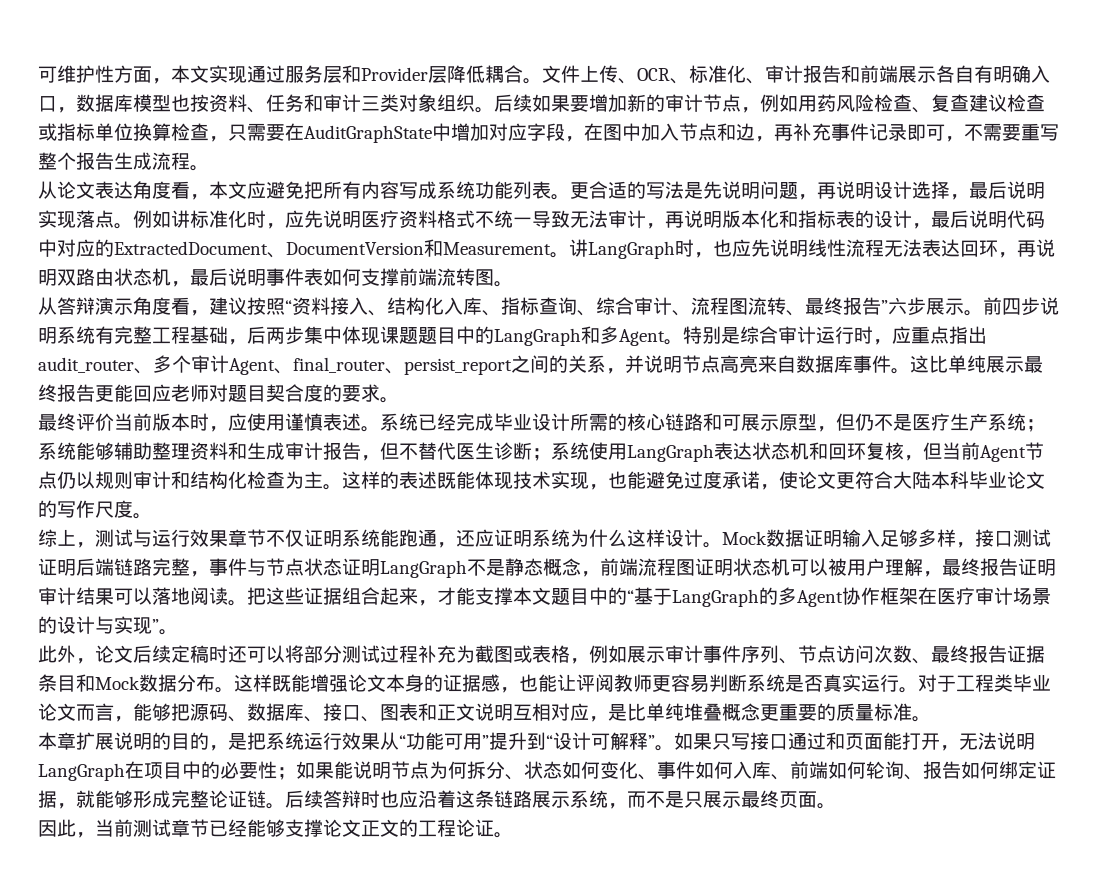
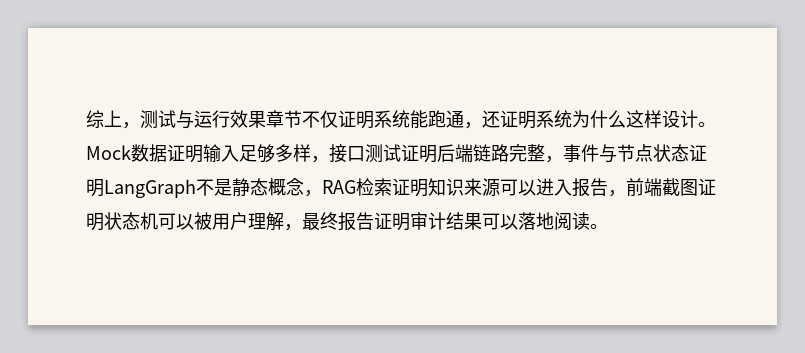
[38,65,1050,84] [38,94,1045,113] [38,123,1059,143] [38,152,209,171] [38,181,1045,200] [38,210,1045,229] [38,239,1055,259] [38,268,513,287] [38,297,1059,316] [38,326,987,346] [38,355,1043,375] [38,384,399,403] [38,413,1045,432] [38,442,1044,462] [38,471,1045,490] [38,500,152,519] 可维护性方面，本文实现通过服务层和Provider层降低耦合。文件上传、OCR、标准化、审计报告和前端展示各自有明确入口，数据库模型也按资料、任务和审计三类对象组织。后续如果要增加新的审计节点，例如用药风险检查、复查建议检查或指标单位换算检查，只需要在AuditGraphState中增加对应字段，在图中加入节点和边，再补充事件记录即可，不需要重写整个报告生成流程。 // 从论文表达角度看，本文应避免把所有内容写成系统功能列表。更合适的写法是先说明问题，再说明设计选择，最后说明实现落点。例如讲标准化时，应先说明医疗资料格式不统一导致无法审计，再说明版本化和指标表的设计，最后说明代码中对应的ExtractedDocument、DocumentVersion和Measurement。讲LangGraph时，也应先说明线性流程无法表达回环，再说明双路由状态机，最后说明事件表如何支撑前端流转图。 // 从答辩演示角度看，建议按照“资料接入、结构化入库、指标查询、综合审计、流程图流转、最终报告”六步展示。前四步说明系统有完整工程基础，后两步集中体现课题题目中的LangGraph和多Agent。特别是综合审计运行时，应重点指出audit_router、多个审计Agent、final_router、persist_report之间的关系，并说明节点高亮来自数据库事件。这比单纯展示最终报告更能回应老师对题目契合度的要求。 // 最终评价当前版本时，应使用谨慎表述。系统已经完成毕业设计所需的核心链路和可展示原型，但仍不是医疗生产系统；系统能够辅助整理资料和生成审计报告，但不替代医生诊断；系统使用LangGraph表达状态机和回环复核，但当前Agent节点仍以规则审计和结构化检查为主。这样的表述既能体现技术实现，也能避免过度承诺，使论文更符合大陆本科毕业论文的写作尺度。 // -> (86, 119) none
[475,529,494,547] 应 -> (500, 119) none
[600,558,676,576] 前端流程 -> [322,178,680,197] RAG检索证明知识来源可以进入报告，前端截
[247,587,1051,607] [38,616,178,635] [38,645,1045,664] [38,674,1051,693] [38,703,931,722] [38,732,1035,751] [38,761,1056,781] [38,790,836,809] [38,819,513,838] 把这些证据组合起来，才能支撑本文题目中的“基于LangGraph的多Agent协作框架在医疗审计场景的设计与实现”。 // 此外，论文后续定稿时还可以将部分测试过程补充为截图或表格，例如展示审计事件序列、节点访问次数、最终报告证据条目和Mock数据分布。这样既能增强论文本身的证据感，也能让评阅教师更容易判断系统是否真实运行。对于工程类毕业论文而言，能够把源码、数据库、接口、图表和正文说明互相对应，是比单纯堆叠概念更重要的质量标准。 // 本章扩展说明的目的，是把系统运行效果从“功能可用”提升到“设计可解释”。如果只写接口通过和页面能打开，无法说明LangGraph在项目中的必要性；如果能说明节点为何拆分、状态如何变化、事件如何入库、前端如何轮询、报告如何绑定证据，就能够形成完整论证链。后续答辩时也应沿着这条链路展示系统，而不是只展示最终页面。 // 因此，当前测试章节已经能够支撑论文正文的工程论证。 -> (608, 226) none

